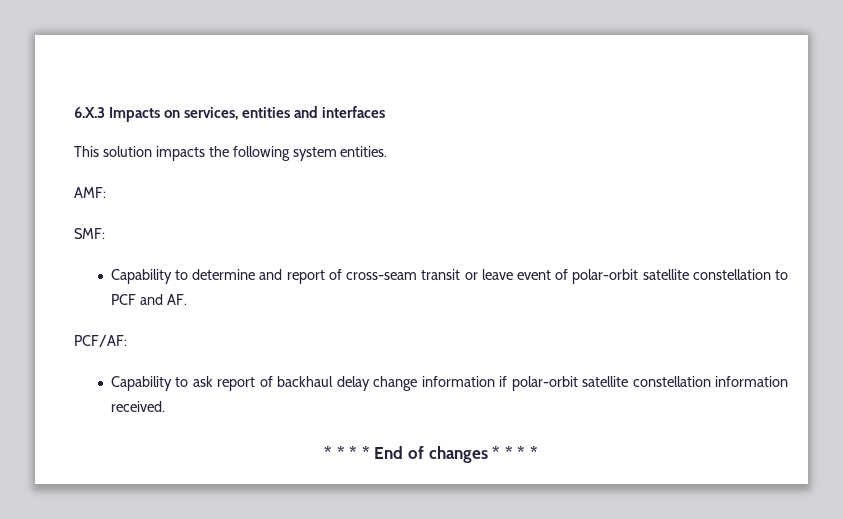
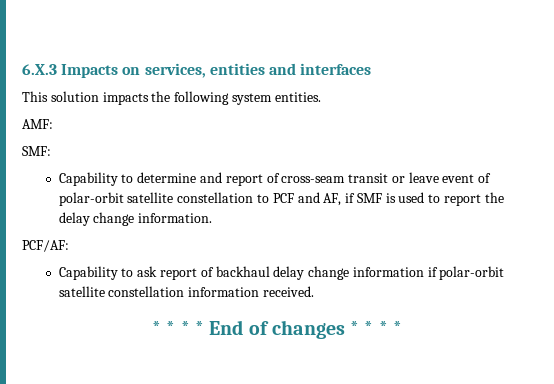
[166,294,187,305] AF. -> [323,192,504,206] [58,212,213,226] AF, if SMF is used to report the delay change information.

